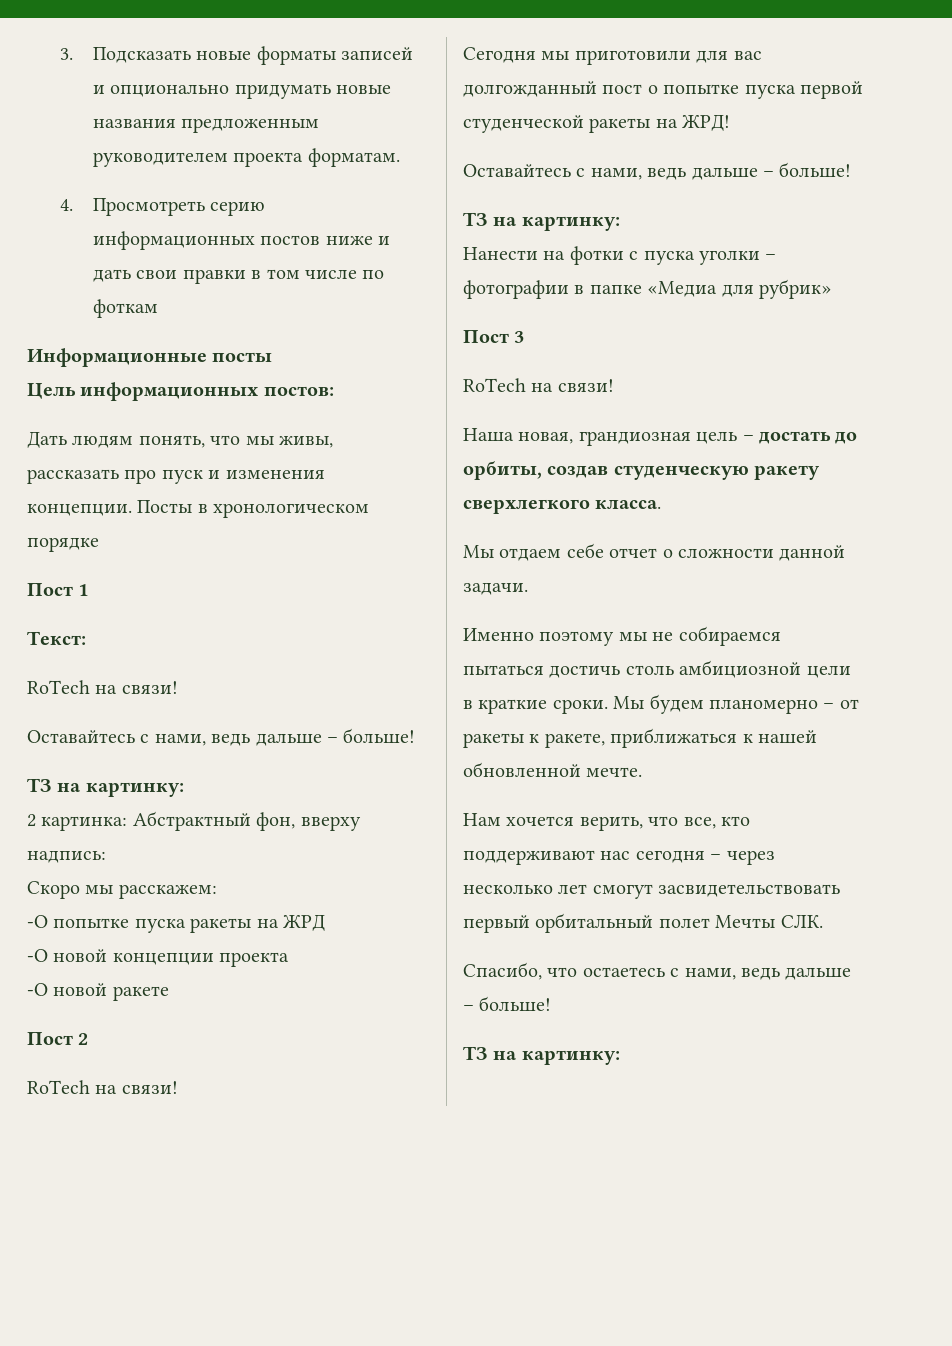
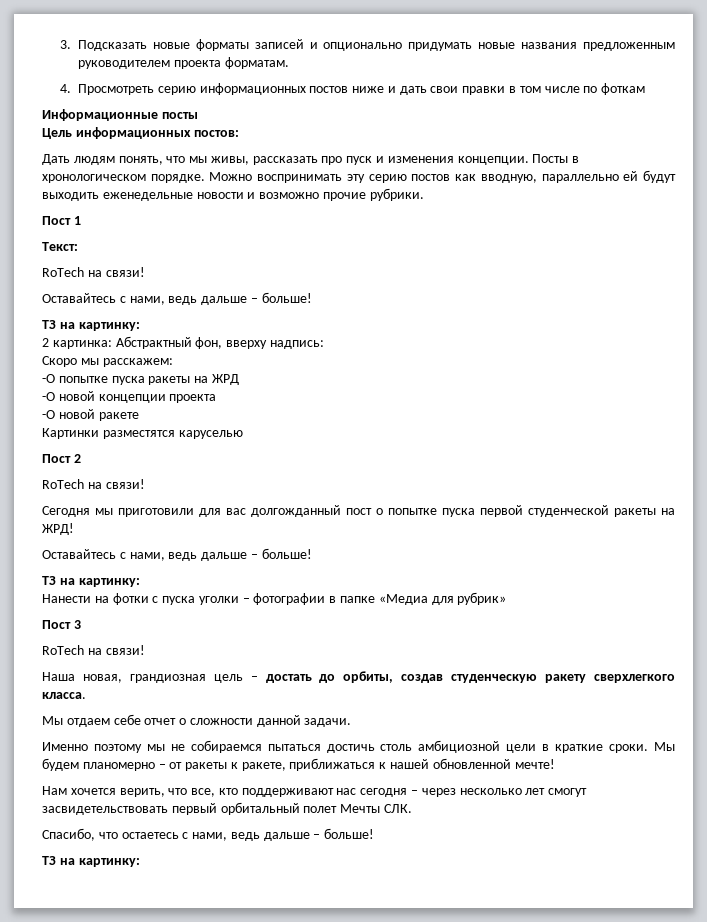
[27,537,99,552] порядке -> [150,170,677,183] [42,188,424,201] порядке. Можно воспринимать эту серию постов как вводную, параллельно ей будут выходить еженедельные новости и возможно прочие рубрики.
(169, 993) none -> [42,428,243,439] // Картинки разместятся каруселью
[586,767,643,777] мечте. -> [514,759,555,769] мечте!

